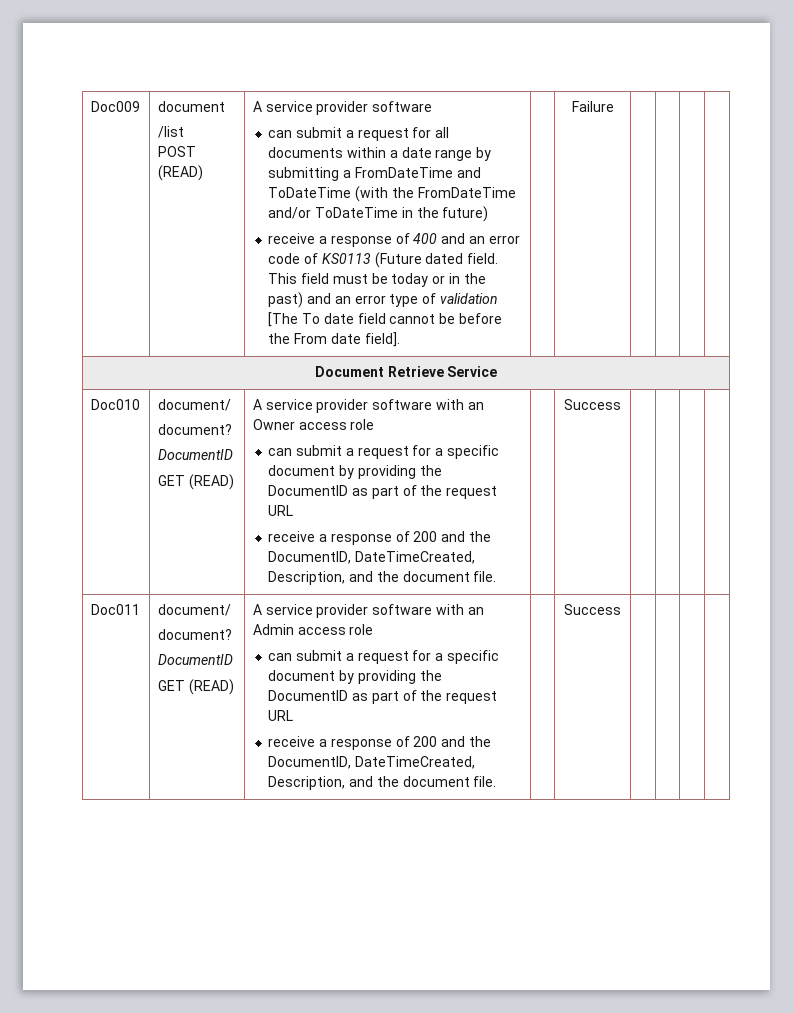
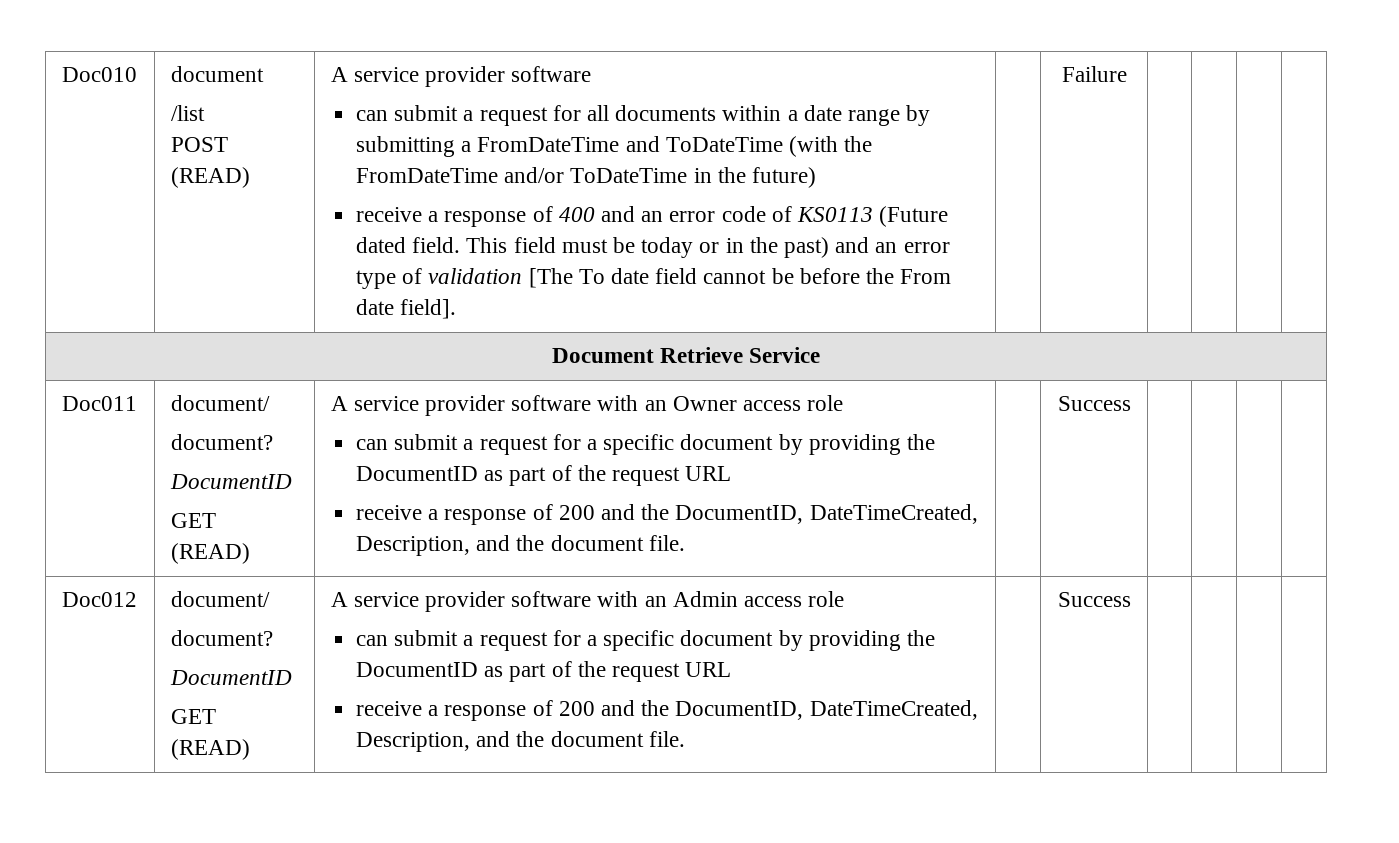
[90,101,140,112] Doc009 -> [61,67,137,82] Doc010
[90,399,140,410] Doc010 -> [61,396,137,411] Doc011
[90,604,140,615] Doc011 -> [61,592,137,607] Doc012

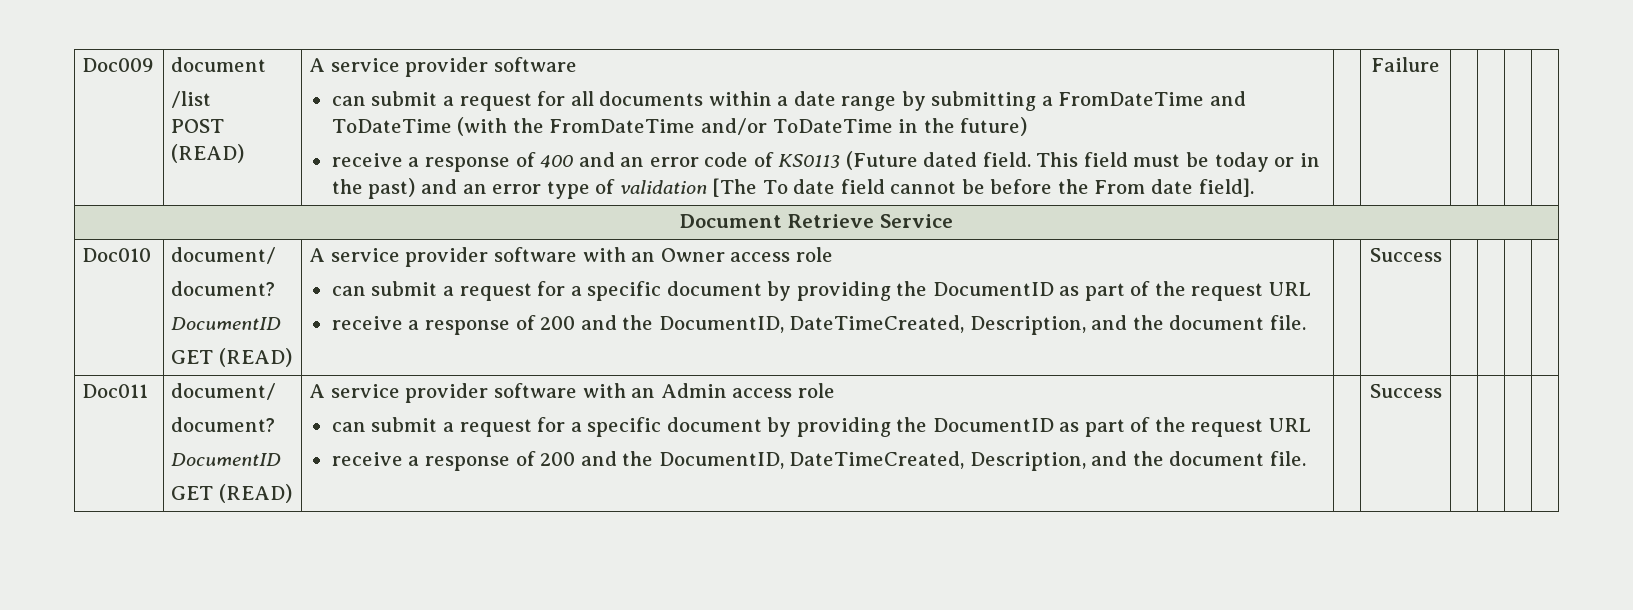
[61,67,137,82] Doc010 -> [82,58,155,72] Doc009
[61,396,137,411] Doc011 -> [82,248,152,262] Doc010
[61,592,137,607] Doc012 -> [82,384,149,398] Doc011

